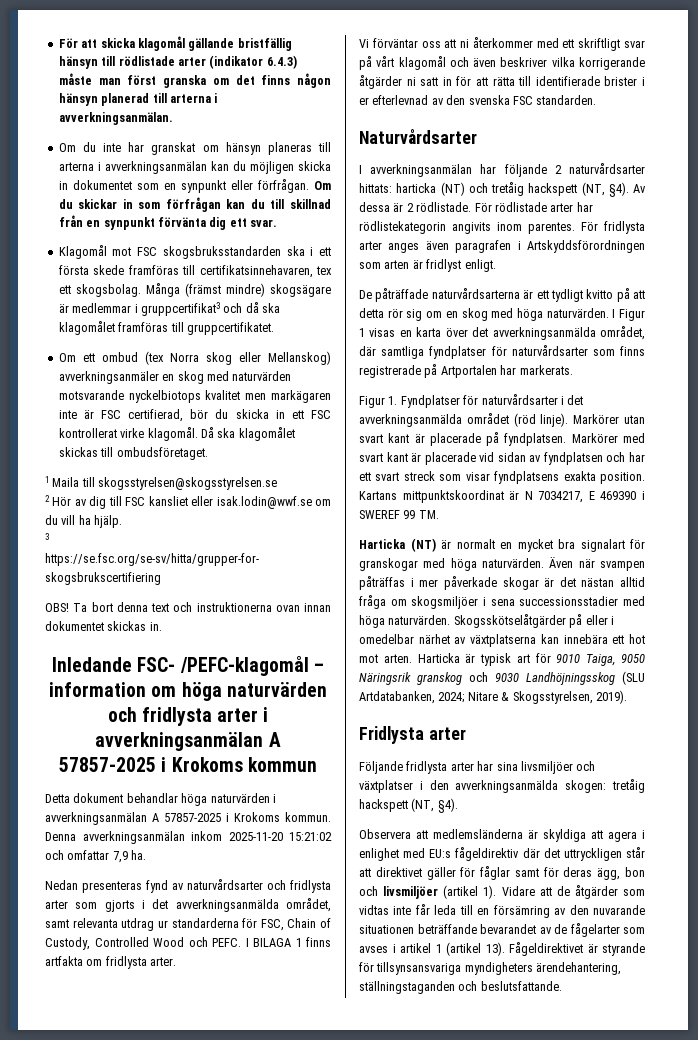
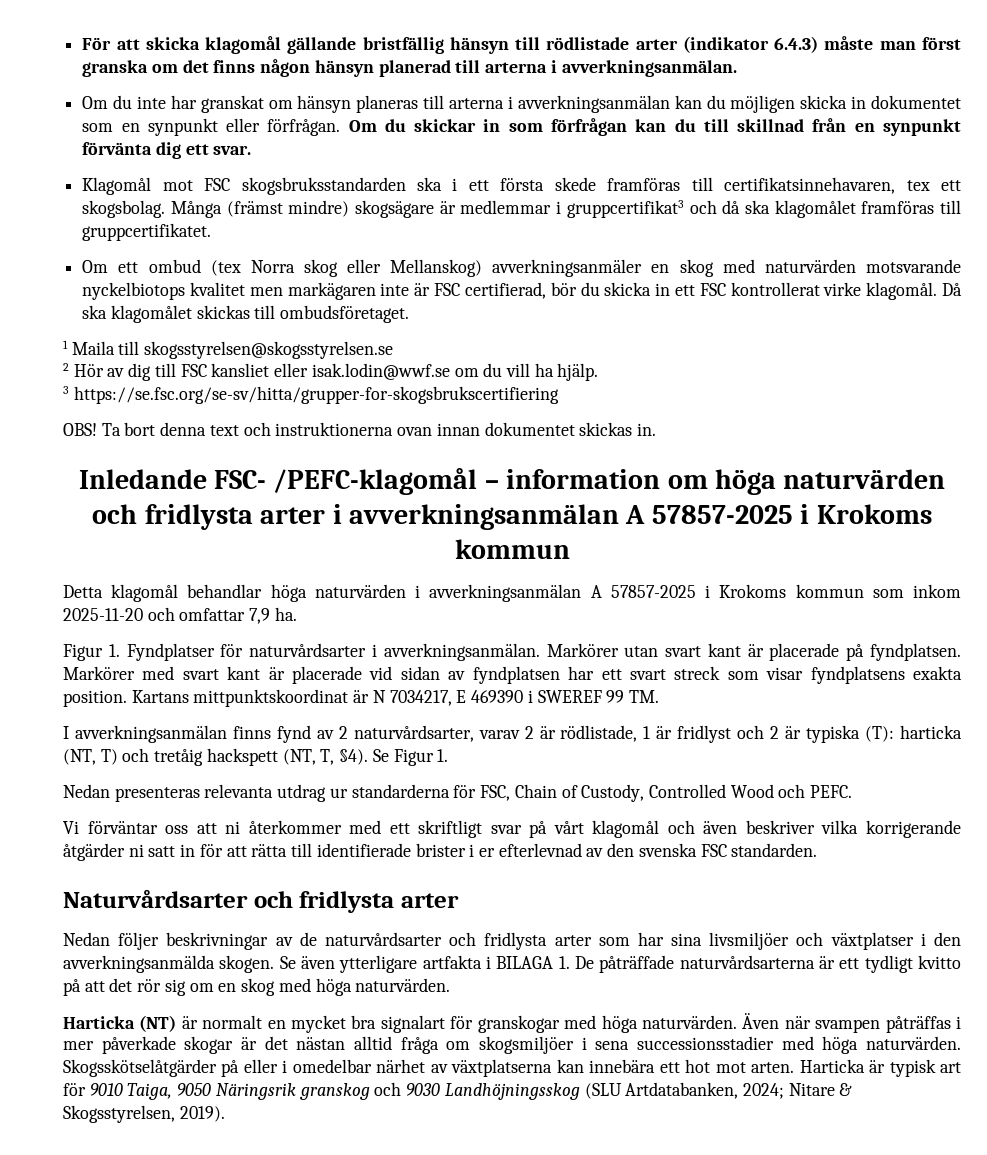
[73,793,124,803] dokument -> [111,584,179,602] klagomål
[285,812,331,822] [45,831,185,844] kommun. Denna avverkningsanmälan -> [795,584,904,598] kommun som
[289,832,332,841] 15:21:02 -> (143, 614) none
[45,879,331,893] [45,898,331,912] [45,919,69,928] Nedan presenteras fynd av naturvårdsarter och fridlysta arter som gjorts i det avverkningsanmälda området, samt -> [63,643,962,661] [63,666,962,684] [63,689,659,707] [63,725,962,743] [63,748,449,766] [63,784,200,802] Figur 1. Fyndplatser för naturvårdsarter i avverkningsanmälan. Markörer utan svart kant är placerade på fyndplatsen. Markörer med svart kant är placerade vid sidan av fyndplatsen har ett svart streck som visar fyndplatsens exakta position. Kartans mittpunktskoordinat är N 7034217, E 469390 i SWEREF 99 TM. // I avverkningsanmälan finns fynd av 2 naturvårdsarter, varav 2 är rödlistade, 1 är fridlyst och 2 är typiska (T): harticka (NT, T) och tretåig hackspett (NT, T, §4). Se Figur 1. // Nedan presenteras
[245,937,331,947] [45,956,177,969] I BILAGA 1 finns artfakta om fridlysta arter. -> (853, 791) none
[359,163,645,177] [359,182,646,197] [359,202,593,212] [359,221,645,234] [359,240,645,253] [359,259,496,272] // I avverkningsanmälan har följande 2 naturvårdsarter hittats: harticka (NT) och tretåig hackspett (NT, §4). Av dessa är 2 rödlistade. För rödlistade arter har rödlistekategorin angivits inom parentes. För fridlysta arter anges även paragrafen i Artskyddsförordningen som arten är fridlyst enligt. // -> [253,891,459,913] [63,932,961,950] [63,955,570,973] och fridlysta arter // Nedan följer beskrivningar av de naturvårdsarter och fridlysta arter som har sina livsmiljöer och växtplatser i den avverkningsanmälda skogen. Se även ytterligare artfakta i BILAGA 1.
[359,308,384,318] detta -> [109,978,133,992] det
[612,309,645,321] [359,326,645,340] [359,345,645,359] [359,364,573,378] [359,394,584,408] [359,413,645,427] [359,432,645,446] [359,452,645,465] [359,471,645,484] [359,490,645,503] [359,510,439,519] I Figur 1 visas en karta över det avverkningsanmälda området, där samtliga fyndplatser för naturvårdsarter som finns registrerade på Artportalen har markerats. // Figur 1. Fyndplatser för naturvårdsarter i det avverkningsanmälda området (röd linje). Markörer utan svart kant är placerade på fyndplatsen. Markörer med svart kant är placerade vid sidan av fyndplatsen och har ett svart streck som visar fyndplatsens exakta position. Kartans mittpunktskoordinat är N 7034217, E 469390 i SWEREF 99 TM. -> (451, 985) none
[359,726,466,744] [359,761,596,774] [359,779,645,793] [359,798,458,813] [359,829,645,842] [359,847,645,861] [359,866,645,880] [359,885,645,899] [359,904,645,918] [359,923,645,937] [359,942,645,956] [359,962,622,975] [359,981,562,994] // Fridlysta arter // Följande fridlysta arter har sina livsmiljöer och växtplatser i den avverkningsanmälda skogen: tretåig hackspett (NT, §4). // Observera att medlemsländerna är skyldiga att agera i enlighet med EU:s fågeldirektiv där det uttryckligen står att direktivet gäller för fåglar samt för deras ägg, bon och livsmiljöer (artikel 1). Vidare att de åtgärder som vidtas inte får leda till en försämring av den nuvarande situationen beträffande bevarandet av de fågelarter som avses i artikel 1 (artikel 13). Fågeldirektivet är styrande för tillsynsansvariga myndigheters ärendehantering, ställningstaganden och beslutsfattande. -> (225, 1114) none

